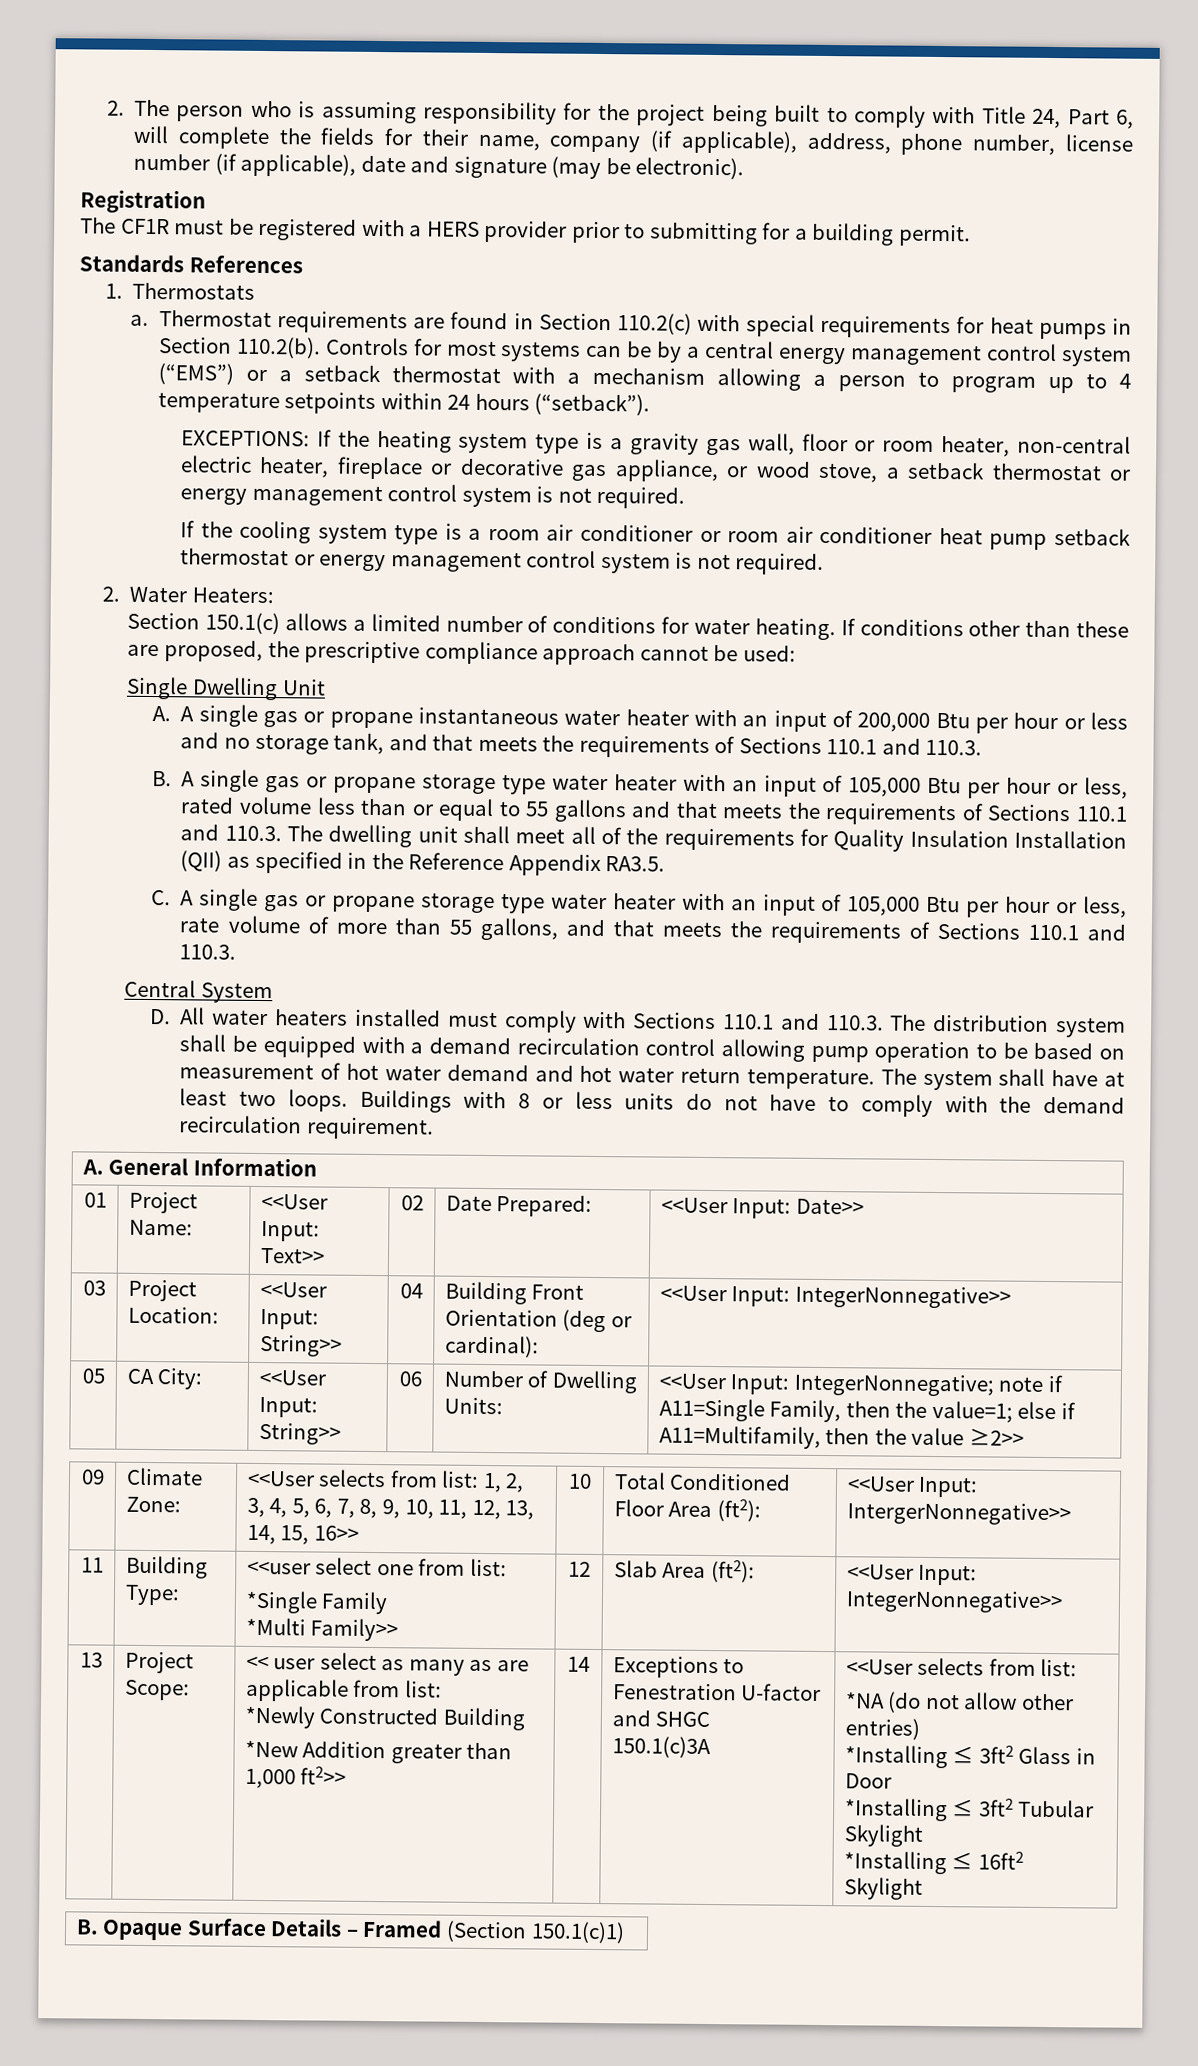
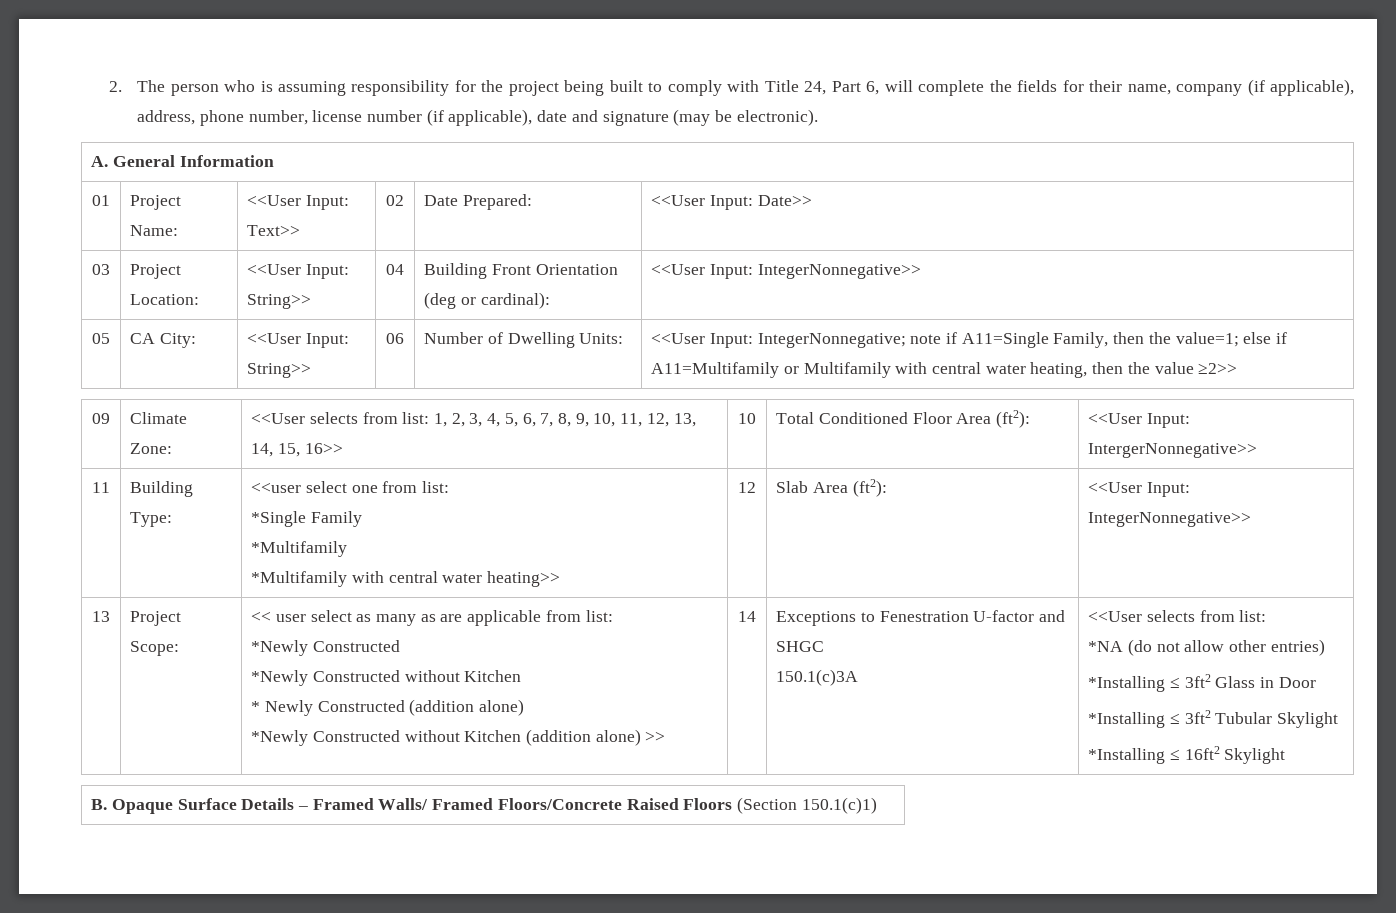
[80,189,206,214] [80,217,972,247] [79,254,303,274] [104,282,255,300] [130,310,1132,340] [158,336,1132,367] [157,363,1131,394] [157,392,651,416] [180,429,1131,457] [179,455,1131,483] [179,484,686,509] [179,520,1132,550] [179,548,825,575] [101,586,274,604] [127,612,1129,641] [127,640,796,666] [126,676,326,701] [152,704,1129,734] [180,732,983,758] [152,769,1128,799] [180,796,1129,826] [180,824,1127,852] [180,850,666,877] [151,888,1127,918] [179,915,1127,944] [179,944,237,960] [124,979,274,1004] [150,1007,1126,1038] [179,1034,1125,1064] [179,1062,1125,1091] [179,1088,1126,1117] [179,1115,435,1140] // Registration // The CF1R must be registered with a HERS provider prior to submitting for a building permit. // Standards References // 1. Thermostats // a. Thermostat requirements are found in Section 110.2(c) with special requirements for heat pumps in Section 110.2(b). Controls for most systems can be by a central energy management control system (“EMS”) or a setback thermostat with a mechanism allowing a person to program up to 4 temperature setpoints within 24 hours (“setback”). // EXCEPTIONS: If the heating system type is a gravity gas wall, floor or room heater, non-central electric heater, fireplace or decorative gas appliance, or wood stove, a setback thermostat or energy management control system is not required. // If the cooling system type is a room air conditioner or room air conditioner heat pump setback thermostat or energy management control system is not required. // 2. Water Heaters: // Section 150.1(c) allows a limited number of conditions for water heating. If conditions other than these are proposed, the prescriptive compliance approach cannot be used: // Single Dwelling Unit // A. A single gas or propane instantaneous water heater with an input of 200,000 Btu per hour or less and no storage tank, and that meets the requirements of Sections 110.1 and 110.3. // B. A single gas or propane storage type water heater with an input of 105,000 Btu per hour or less, rated volume less than or equal to 55 gallons and that meets the requirements of Sections 110.1 and 110.3. The dwelling unit shall meet all of the requirements for Quality Insulation Installation (QII) as specified in the Reference Appendix RA3.5. // C. A single gas or propane storage type water heater with an input of 105,000 Btu per hour or less, rate volume of more than 55 gallons, and that meets the requirements of Sections 110.1 and 110.3. // Central System // D. All water heaters installed must comply with Sections 110.1 and 110.3. The distribution system shall be equipped with a demand recirculation control allowing pump operation to be based on measurement of hot water demand and hot water return temperature. The system shall have at least two loops. Buildings with 8 or less units do not have to comply with the demand recirculation requirement. -> (818, 117) none
[658,1425,821,1449] A11=Multifamily, -> [651,362,1088,378] A11=Multifamily or Multifamily with central water heating,
[245,1617,399,1642] *Multi Family>> -> [251,541,348,557] [251,571,560,587] *Multifamily // *Multifamily with central water heating>>
[442,1707,525,1731] [244,1740,513,1764] [244,1766,347,1789] Building // *New Addition greater than 1,000 ft2>> -> [251,670,522,686] [251,699,524,716] [251,729,666,746] // *Newly Constructed without Kitchen // * Newly Constructed (addition alone) // *Newly Constructed without Kitchen (addition alone) >>
(443, 1928) none -> [378,798,733,810] Walls/ Framed Floors/Concrete Raised Floors

